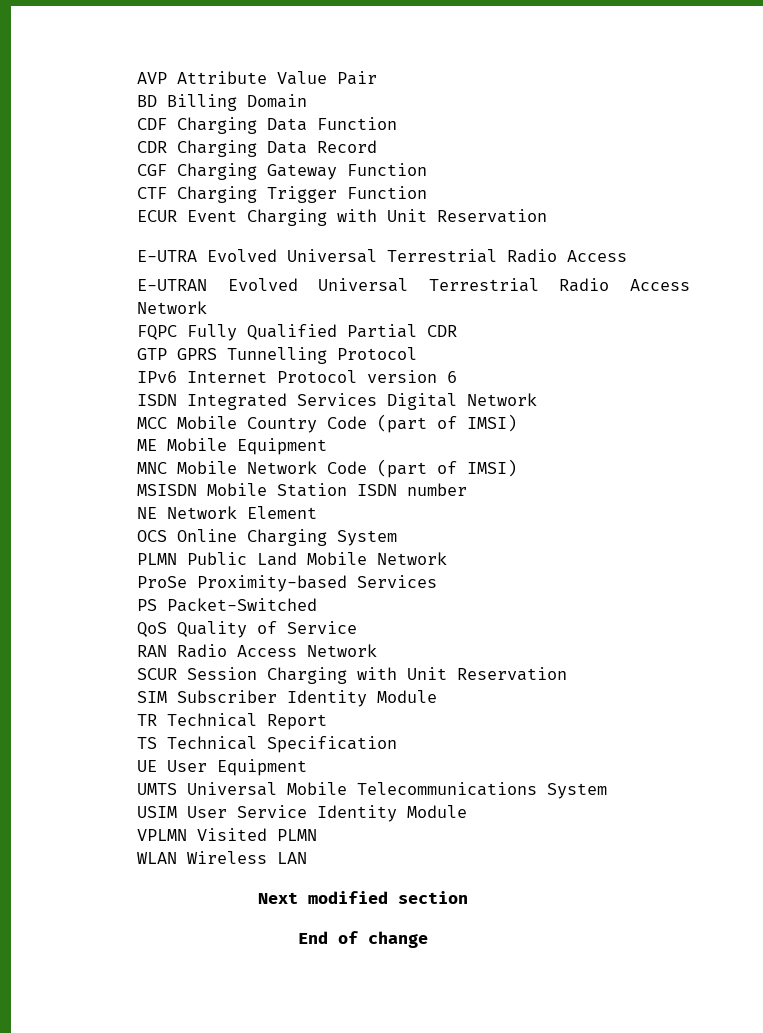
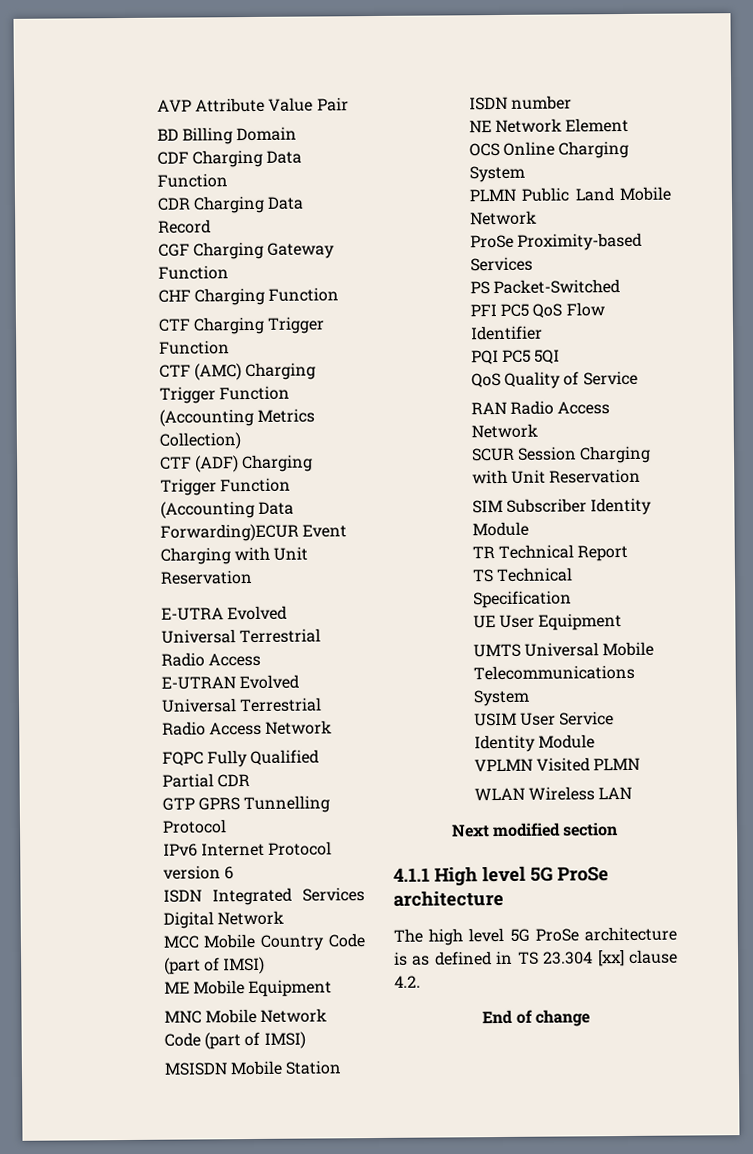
(428, 169) none -> [157,287,340,306] // CHF Charging Function
[137,210,178,222] ECUR -> [158,362,317,381] [158,385,291,404] [158,408,316,427] [158,432,241,450] [159,454,314,473] [159,477,292,496] [159,500,295,519] [159,523,299,542] CTF (AMC) Charging Trigger Function (Accounting Metrics Collection) // CTF (ADF) Charging Trigger Function (Accounting Data Forwarding)ECUR
(318, 605) none -> [469,302,605,318] [469,325,543,341] [470,349,561,365] // PFI PC5 QoS Flow Identifier // PQI PC5 5QI
(468, 897) none -> [393,865,609,886] [393,889,504,907] [393,926,677,946] [394,949,678,967] [394,975,421,988] // 4.1.1 High level 5G ProSe architecture // The high level 5G ProSe architecture is as defined in TS 23.304 [xx] clause 4.2.

